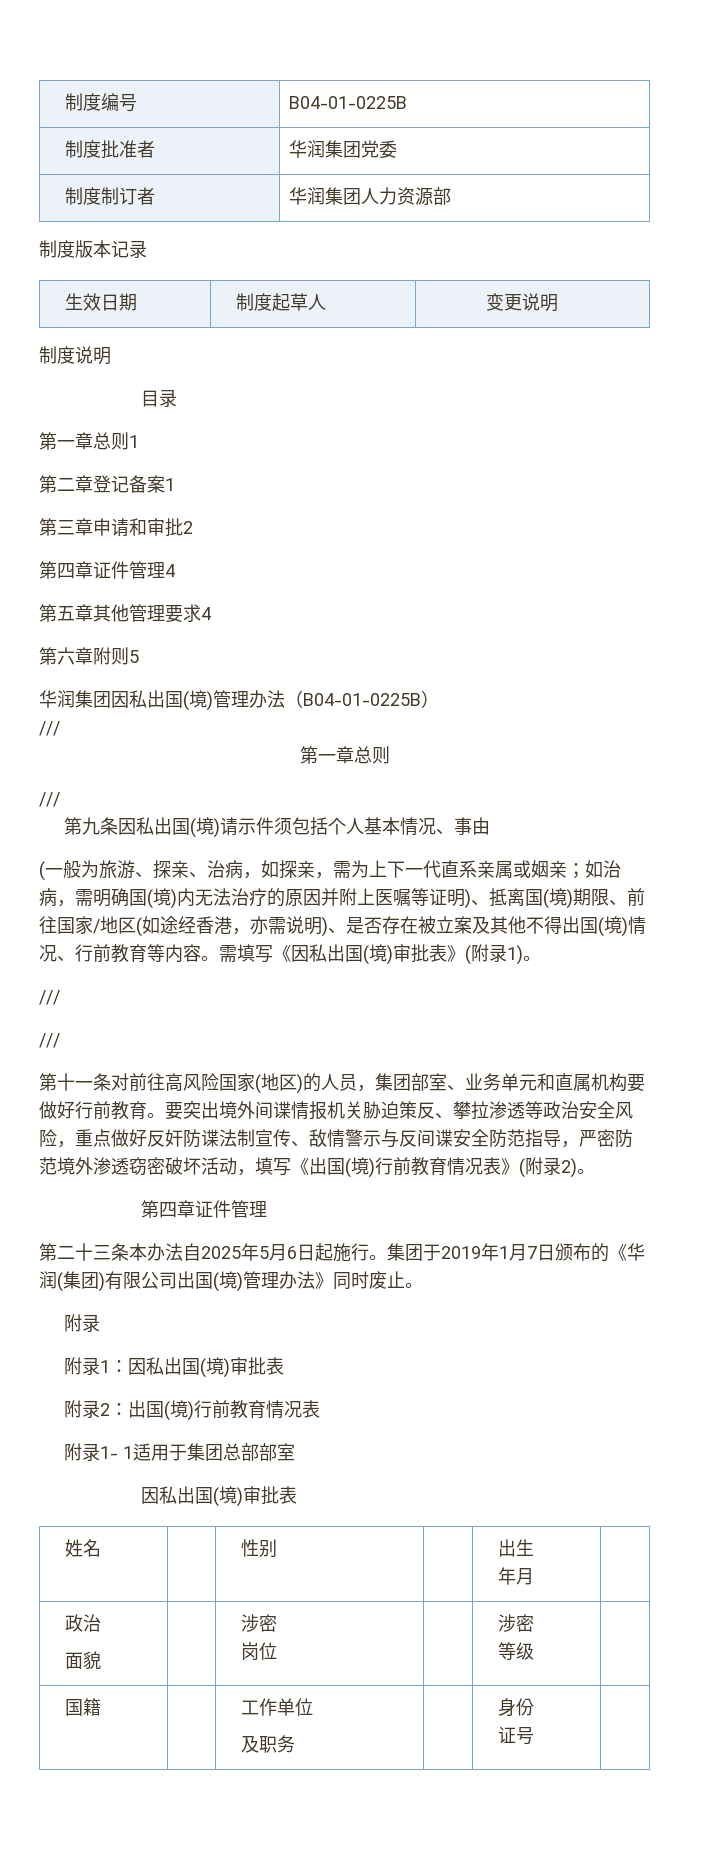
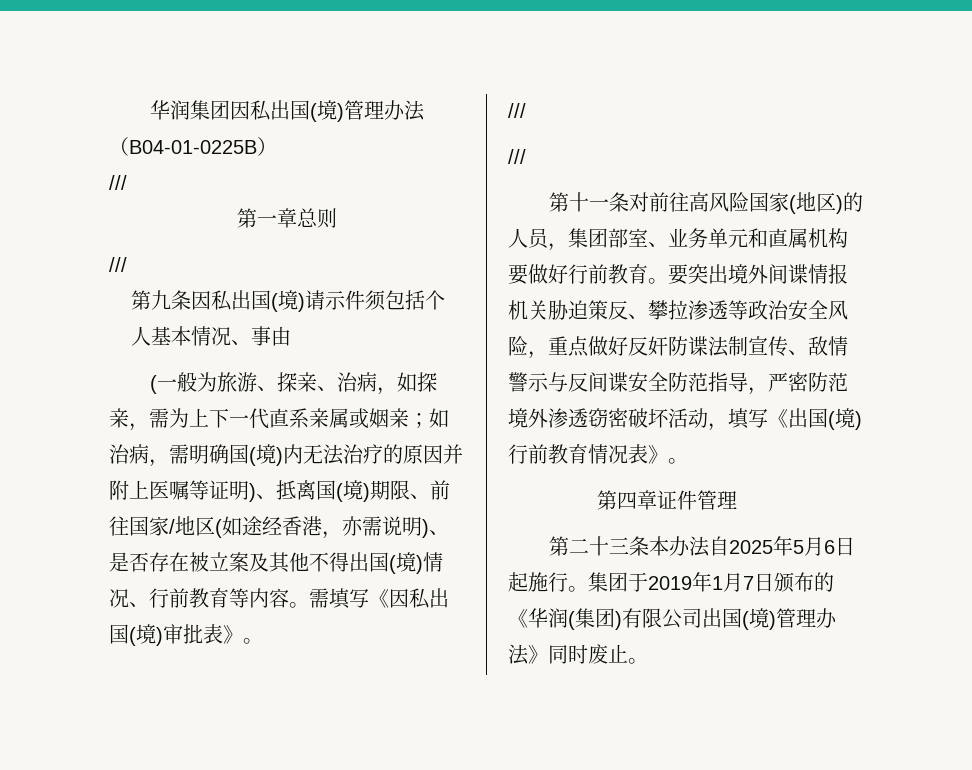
[64,93,137,112] [289,96,408,109] [64,140,155,159] [289,140,398,158] [64,187,155,205] [289,187,452,206] [39,240,147,258] [64,293,137,311] [235,293,326,311] [486,293,559,312] [39,346,111,365] [140,389,177,407] [39,432,139,450] [39,475,175,493] [39,518,193,537] [39,561,175,579] [39,604,211,623] [39,647,139,665] 制度编号 | B04-01-0225B // 制度批准者 | 华润集团党委 // 制度制订者 | 华润集团人力资源部 // 制度版本记录 // 生效日期 | 制度起草人 | 变更说明 // 制度说明 // 目录 // 第一章总则1 // 第二章登记备案1 // 第三章申请和审批2 // 第四章证件管理4 // 第五章其他管理要求4 // 第六章附则5 // -> (149, 110) none
[465,944,523,965] (附录1) -> (243, 634) none
[519,1157,577,1178] (附录2) -> (668, 454) none
[64,1314,101,1332] [64,1357,285,1378] [64,1400,321,1421] [64,1443,296,1461] [140,1486,297,1507] [64,1539,101,1557] [240,1539,277,1558] [497,1539,534,1557] [497,1567,534,1585] [64,1614,101,1632] [64,1651,101,1669] [240,1614,277,1632] [240,1642,277,1660] [497,1614,534,1632] [497,1642,534,1660] [64,1698,101,1716] [240,1698,313,1716] [240,1735,295,1753] [497,1698,534,1717] [497,1726,534,1745] // 附录 // 附录1：因私出国(境)审批表 // 附录2：出国(境)行前教育情况表 // 附录1- 1适用于集团总部部室 // 因私出国(境)审批表 // 姓名 | | 性别 | | 出生 // 年月 | // 政治 // 面貌 | | 涉密 // 岗位 | | 涉密 // 等级 | // 国籍 | | 工作单位 // 及职务 | | 身份 // 证号 | -> (648, 661) none

